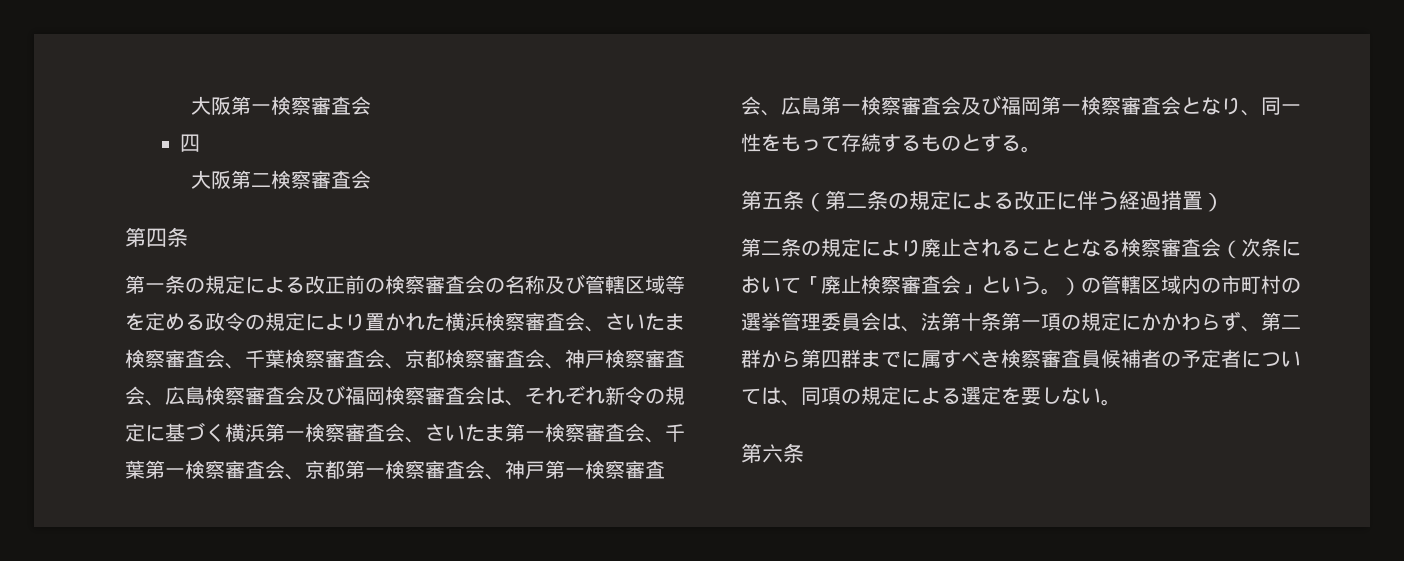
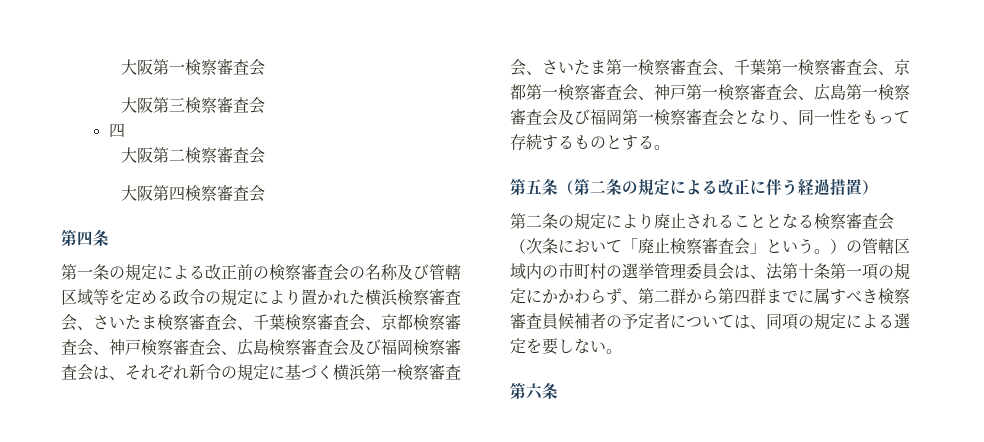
(372, 105) none -> [121,96,266,114] // 大阪第三検察審査会
(372, 179) none -> [121,184,266,202] // 大阪第四検察審査会

